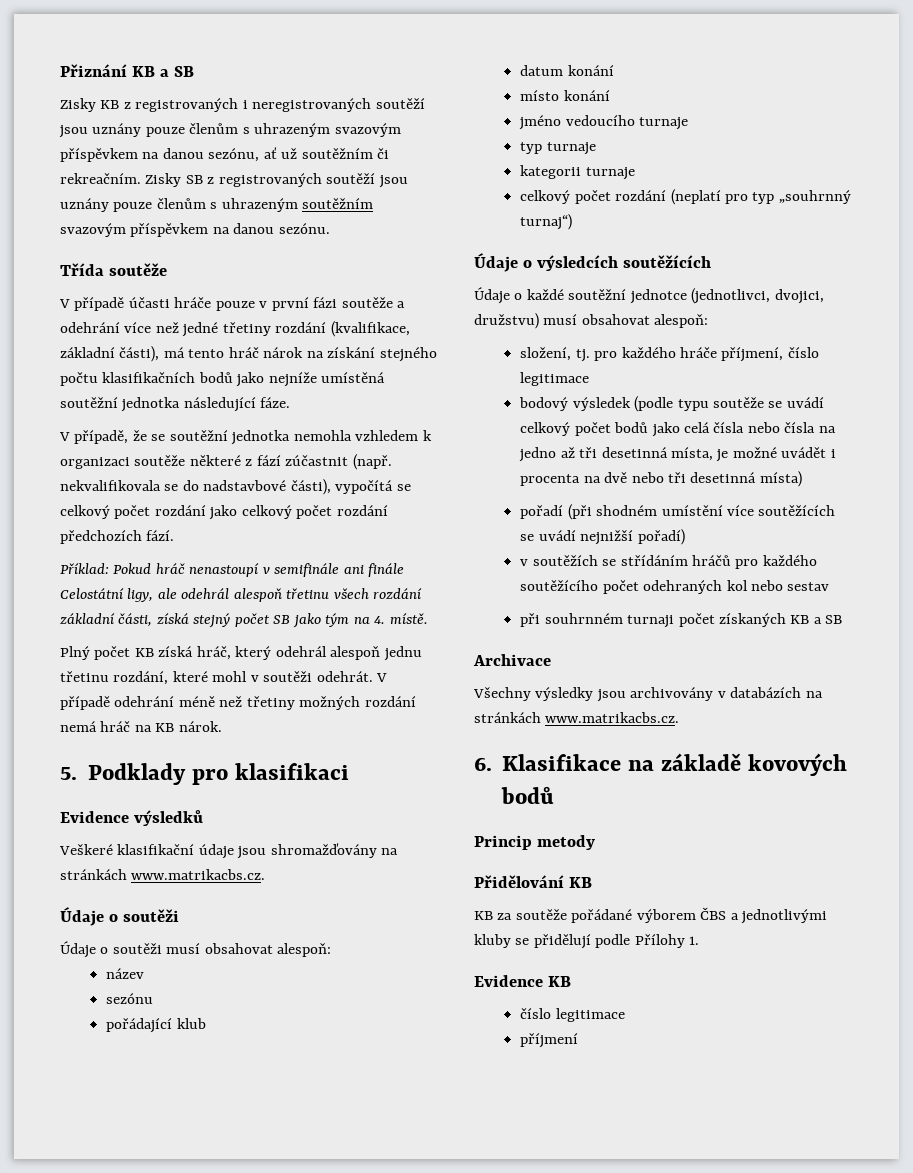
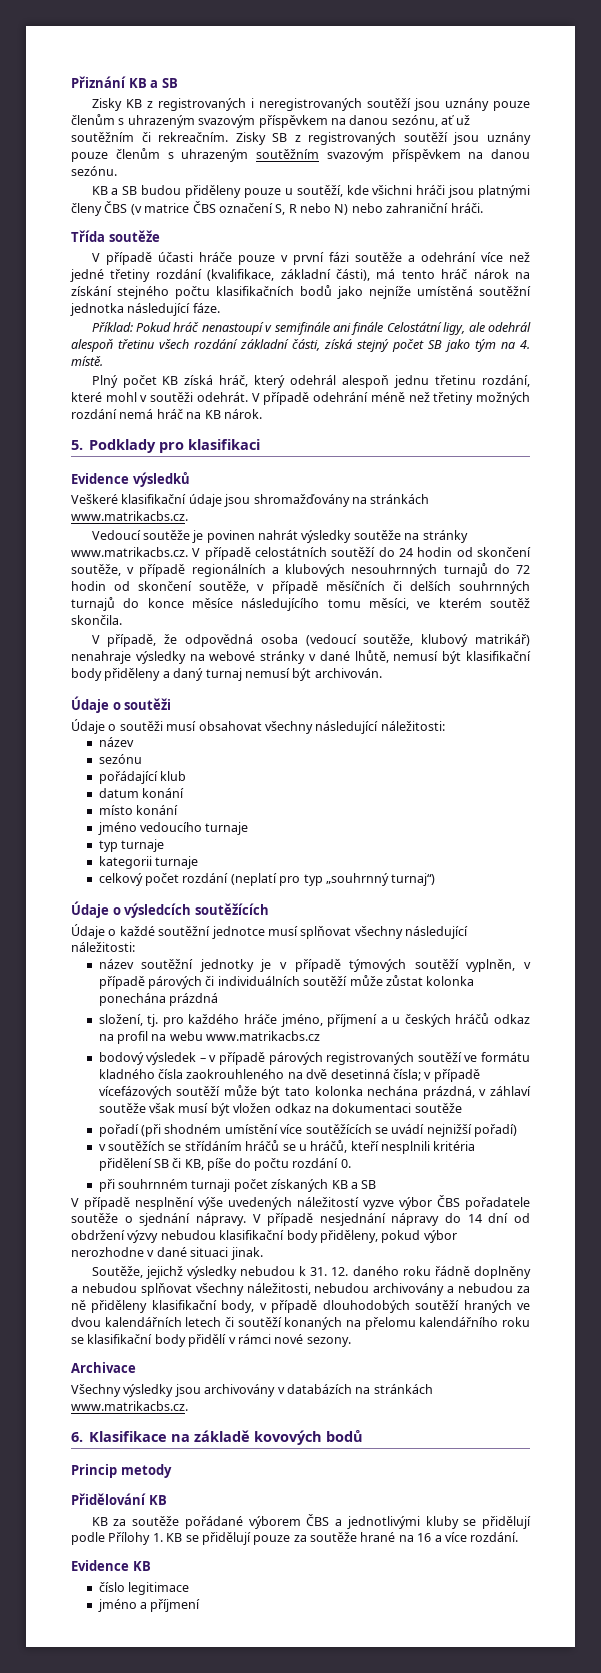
(330, 228) none -> [91,185,531,198] [71,201,483,216] // KB a SB budou přiděleny pouze u soutěží, kde všichni hráči jsou platnými členy ČBS (v matrice ČBS označení S, R nebo N) nebo zahraniční hráči.
[59,430,432,445] [60,454,392,470] [60,479,411,495] [60,505,388,520] [60,530,175,544] // V případě, že se soutěžní jednotka nemohla vzhledem k organizaci soutěže některé z fází zúčastnit (např. nekvalifikovala se do nadstavbové části), vypočítá se celkový počet rozdání jako celkový počet rozdání předchozích fází. -> (220, 308) none
(266, 874) none -> [91,530,468,543] [71,547,531,560] [71,563,530,577] [71,581,530,594] [71,597,530,611] [71,615,122,625] [91,634,530,647] [71,650,532,664] [71,668,382,681] // Vedoucí soutěže je povinen nahrát výsledky soutěže na stránky www.matrikacbs.cz. V případě celostátních soutěží do 24 hodin od skončení soutěže, v případě regionálních a klubových nesouhrnných turnajů do 72 hodin od skončení soutěže, v případě měsíčních či delších souhrnných turnajů do konce měsíce následujícího tomu měsíci, ve kterém soutěž skončila. // V případě, že odpovědná osoba (vedoucí soutěže, klubový matrikář) nenahraje výsledky na webové stránky v dané lhůtě, nemusí být klasifikační body přiděleny a daný turnaj nemusí být archivován.
[277,943,332,957] alespoň: -> [264,721,445,734] všechny následující náležitosti:
[691,288,824,304] [474,313,709,329] (jednotlivci, dvojici, družstvu) musí obsahovat alespoň: -> [267,926,468,939] [71,942,135,952] [98,959,531,972] [98,975,475,989] [98,993,219,1006] musí splňovat všechny následující náležitosti: // název soutěžní jednotky je v případě týmových soutěží vyplněn, v případě párových či individuálních soutěží může zůstat kolonka ponechána prázdná
[721,347,819,362] [520,372,590,386] [519,396,824,412] [520,422,836,437] [519,447,836,462] [520,471,802,487] příjmení, číslo legitimace // bodový výsledek (podle typu soutěže se uvádí celkový počet bodů jako celá čísla nebo čísla na jedno až tři desetinná místa, je možné uvádět i procenta na dvě nebo tři desetinná místa) -> [280,1013,531,1027] [98,1031,321,1044] [98,1052,530,1065] [98,1069,480,1082] [98,1085,531,1099] [98,1103,462,1116] jméno, příjmení a u českých hráčů odkaz na profil na webu www.matrikacbs.cz // bodový výsledek – v případě párových registrovaných soutěží ve formátu kladného čísla zaokrouhleného na dvě desetinná čísla; v případě vícefázových soutěží může být tato kolonka nechána prázdná, v záhlaví soutěže však musí být vložen odkaz na dokumentaci soutěže
[735,555,817,569] [520,580,830,594] pro každého soutěžícího počet odehraných kol nebo sestav -> [282,1140,476,1154] [98,1158,351,1171] se u hráčů, kteří nesplnili kritéria přidělení SB či KB, píše do počtu rozdání 0.
(843, 619) none -> [71,1195,530,1210] [71,1213,530,1226] [71,1230,457,1243] [71,1247,263,1260] [91,1266,531,1279] [71,1283,531,1296] [71,1300,531,1313] [71,1317,530,1330] [71,1334,351,1347] // V případě nesplnění výše uvedených náležitostí vyzve výbor ČBS pořadatele soutěže o sjednání nápravy. V případě nesjednání nápravy do 14 dní od obdržení výzvy nebudou klasifikační body přiděleny, pokud výbor nerozhodne v dané situaci jinak. // Soutěže, jejichž výsledky nebudou k 31. 12. daného roku řádně doplněny a nebudou splňovat všechny náležitosti, nebudou archivovány a nebudou za ně přiděleny klasifikační body, v případě dlouhodobých soutěží hraných ve dvou kalendářních letech či soutěží konaných na přelomu kalendářního roku se klasifikační body přidělí v rámci nové sezony.
(700, 940) none -> [166,1532,519,1545] KB se přidělují pouze za soutěže hrané na 16 a více rozdání.
(625, 1015) none -> [97,1599,148,1612] jméno a

